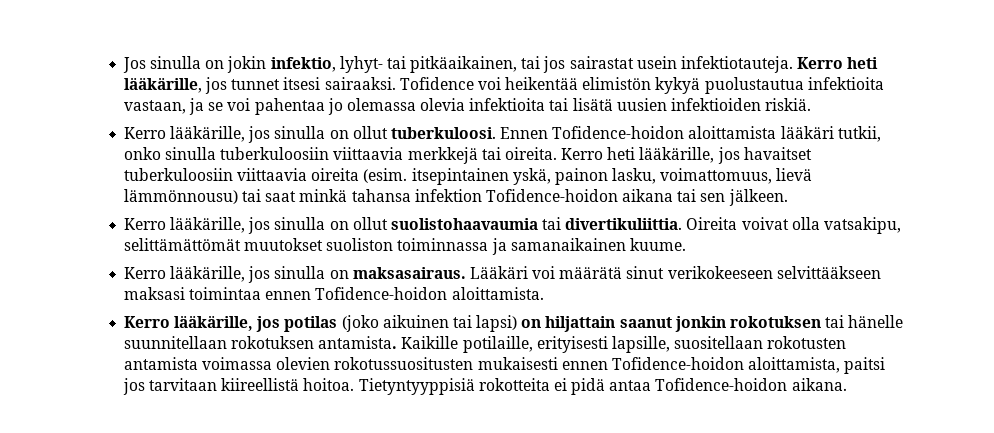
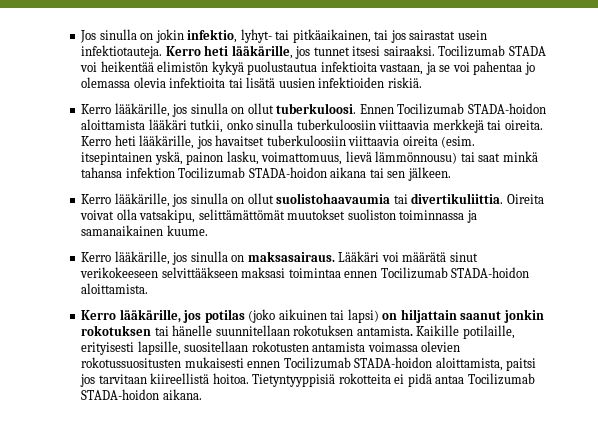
[399,77,474,90] Tofidence -> [438,45,546,57] Tocilizumab STADA
[552,126,685,139] Tofidence-hoidon -> [397,103,546,115] Tocilizumab STADA-hoidon
[485,189,618,202] Tofidence-hoidon -> [178,167,327,179] Tocilizumab STADA-hoidon
[315,287,448,300] Tofidence-hoidon -> [380,267,530,279] Tocilizumab STADA-hoidon
[611,357,744,370] Tofidence-hoidon -> [283,357,433,369] Tocilizumab STADA-hoidon
[655,378,788,391] Tofidence-hoidon -> [467,373,535,385] [81,389,160,400] Tocilizumab STADA-hoidon

